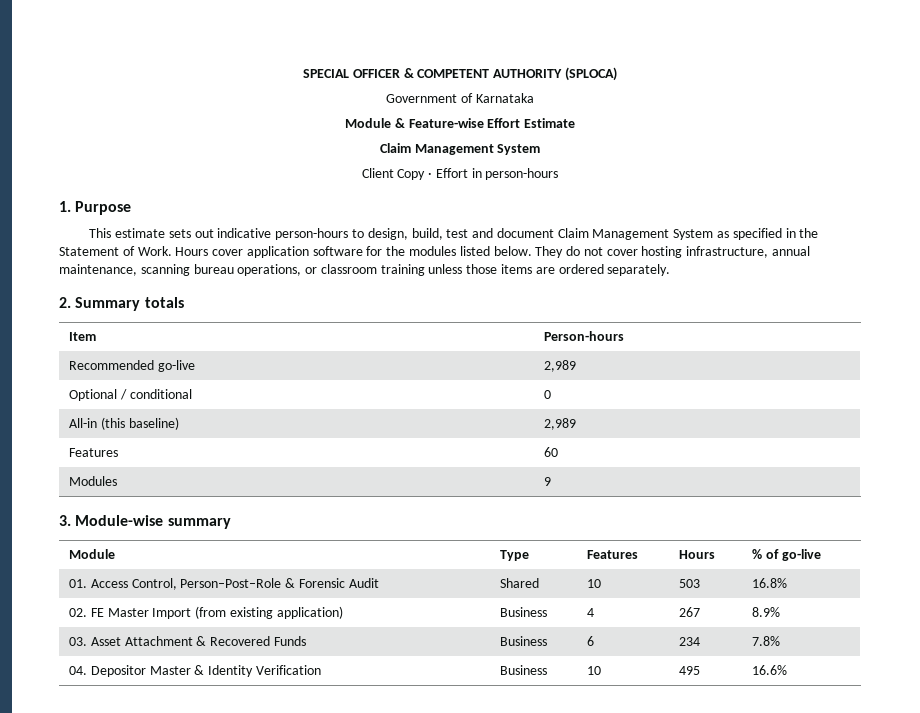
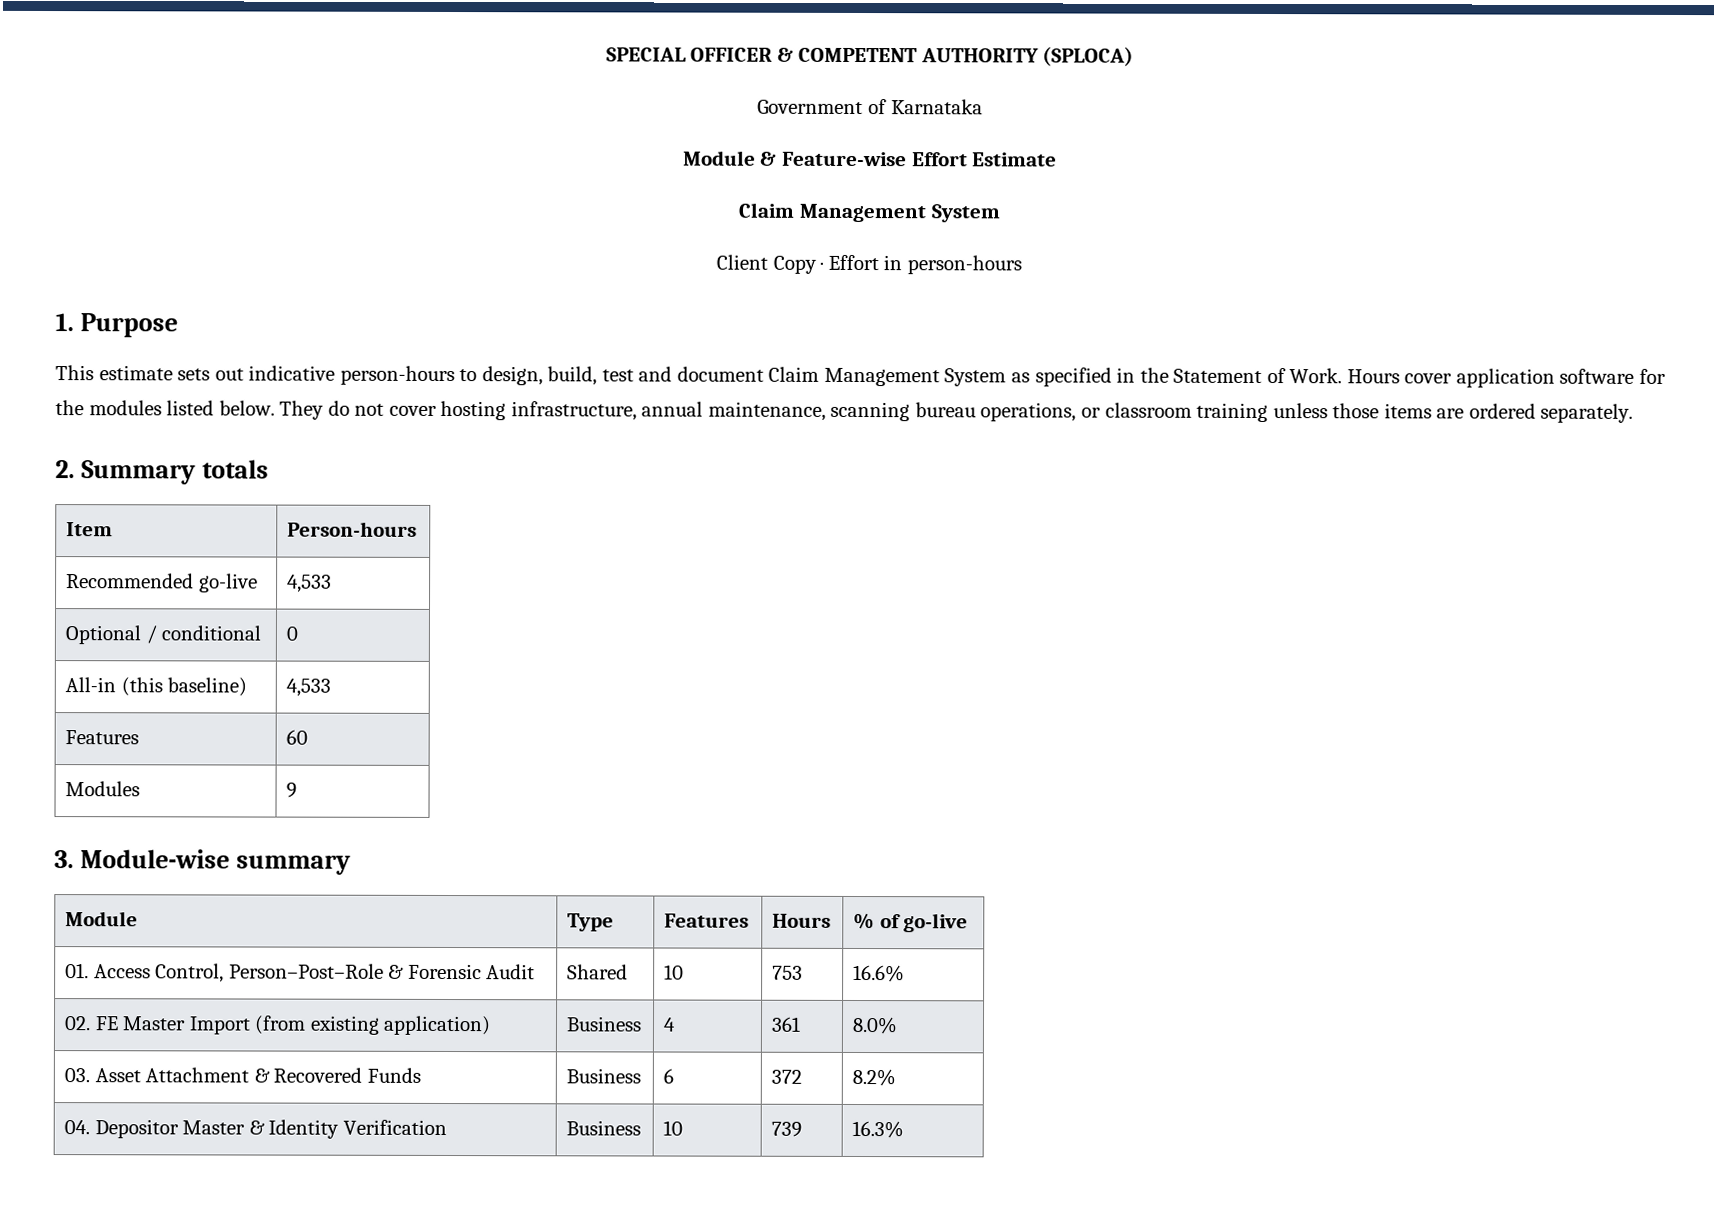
[544,360,577,372] 2,989 -> [287,574,333,593] 4,533
[544,418,577,430] 2,989 -> [286,678,332,697] 4,533
[679,579,701,588] [752,578,788,588] 503 | 16.8% -> [772,965,804,980] [853,964,906,983] 753 | 16.6%
[679,607,701,617] [752,607,781,617] 267 | 8.9% -> [771,1016,802,1032] [852,1016,899,1035] 361 | 8.0%
[679,637,701,646] [752,636,781,646] 234 | 7.8% -> [771,1069,803,1084] [852,1068,897,1087] 372 | 8.2%
[679,666,701,675] [752,665,788,675] 495 | 16.6% -> [771,1121,803,1137] [852,1120,905,1139] 739 | 16.3%

